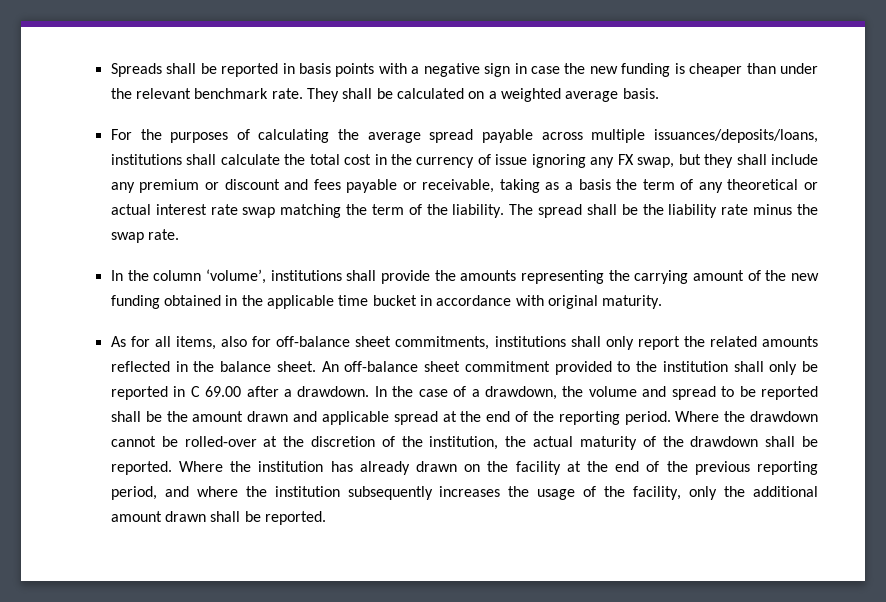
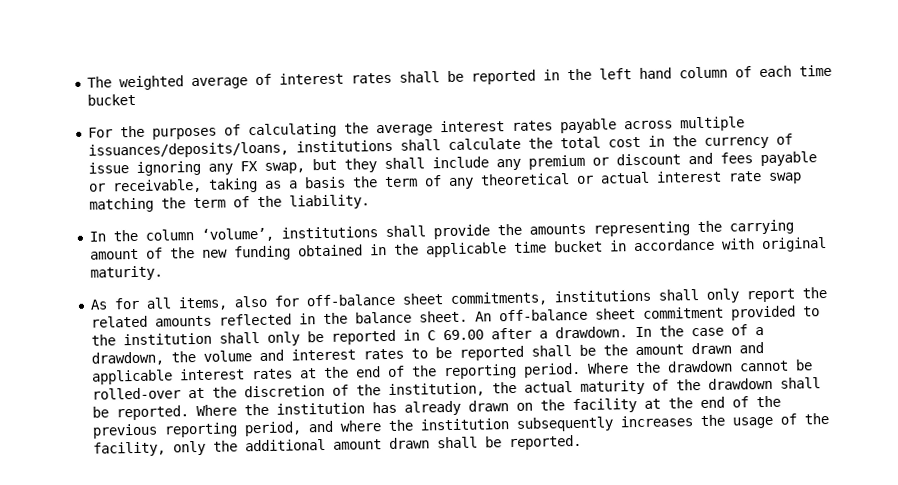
[110,63,818,77] [110,88,659,102] Spreads shall be reported in basis points with a negative sign in case the new funding is cheaper than under the relevant benchmark rate. They shall be calculated on a weighted average basis. -> [86,64,832,91] [86,93,136,106] The weighted average of interest rates shall be reported in the left hand column of each time bucket
[429,129,474,143] spread -> [439,120,553,133] interest rates
[509,204,819,218] [110,229,180,243] The spread shall be the liability rate minus the swap rate. -> (370, 202) none
[671,386,716,400] spread -> [290,348,404,361] interest rates
[393,411,438,425] spread -> [178,368,293,381] interest rates

